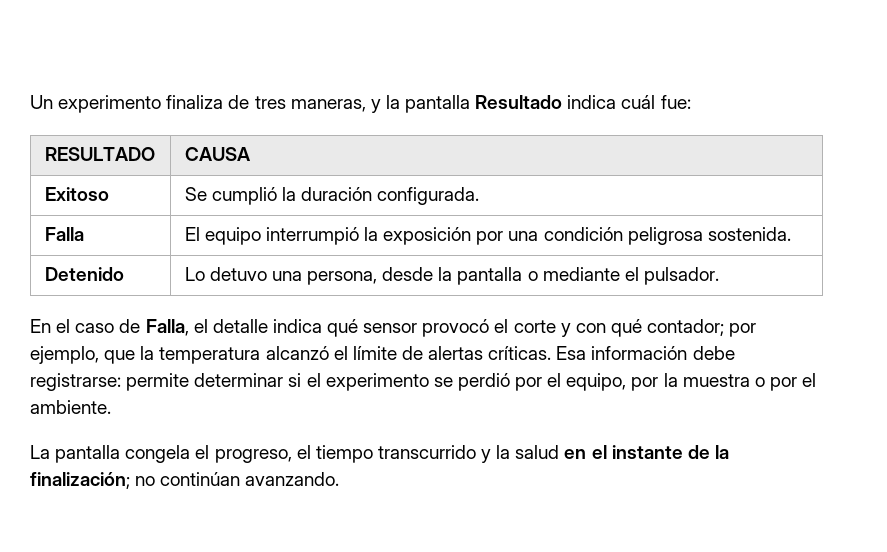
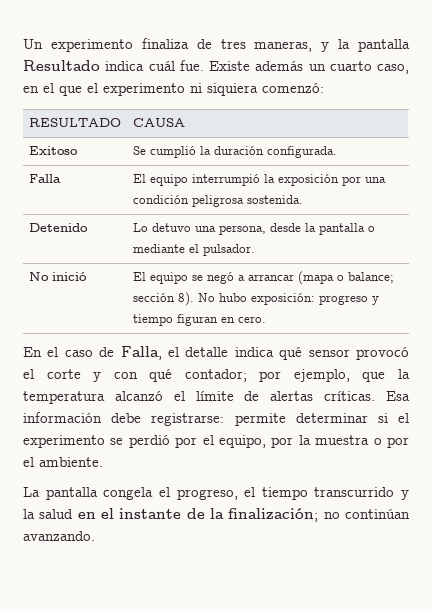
[660,95,691,109] fue: -> [179,60,409,74] [23,83,324,96] fue. Existe además un cuarto caso, en el que el experimento ni siquiera comenzó:
(719, 276) none -> [28,272,87,281] [132,271,394,285] [132,292,379,306] [132,314,266,326] // No inició | El equipo se negó a arrancar (mapa o balance; sección 8). No hubo exposición: progreso y tiempo figuran en cero.

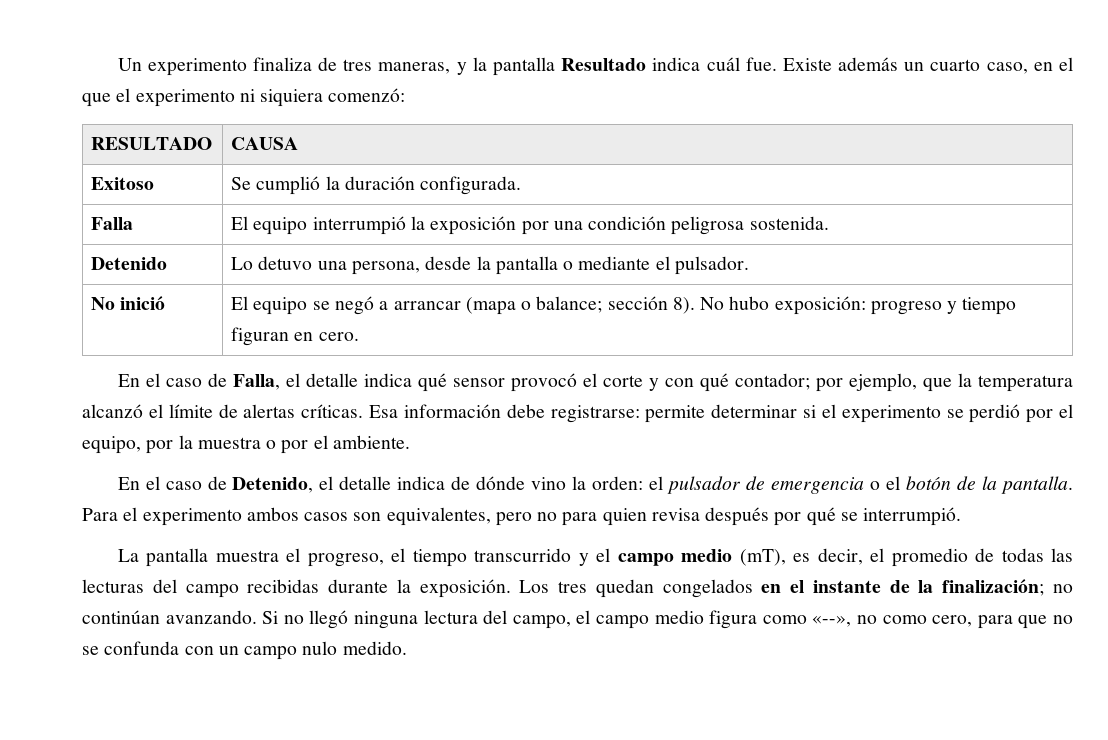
(103, 462) none -> [117,476,1074,494] [82,507,962,526] // En el caso de Detenido, el detalle indica de dónde vino la orden: el pulsador de emergencia o el botón de la pantalla. Para el experimento ambos casos son equivalentes, pero no para quien revisa después por qué se interrumpió.
[103,487,154,500] congela -> [215,550,279,562] muestra
[23,509,74,519] la salud -> [596,548,1074,567] [82,579,753,598] el campo medio (mT), es decir, el promedio de todas las lecturas del campo recibidas durante la exposición. Los tres quedan congelados
(95, 536) none -> [262,610,1074,629] [82,641,407,660] Si no llegó ninguna lectura del campo, el campo medio figura como «--», no como cero, para que no se confunda con un campo nulo medido.

